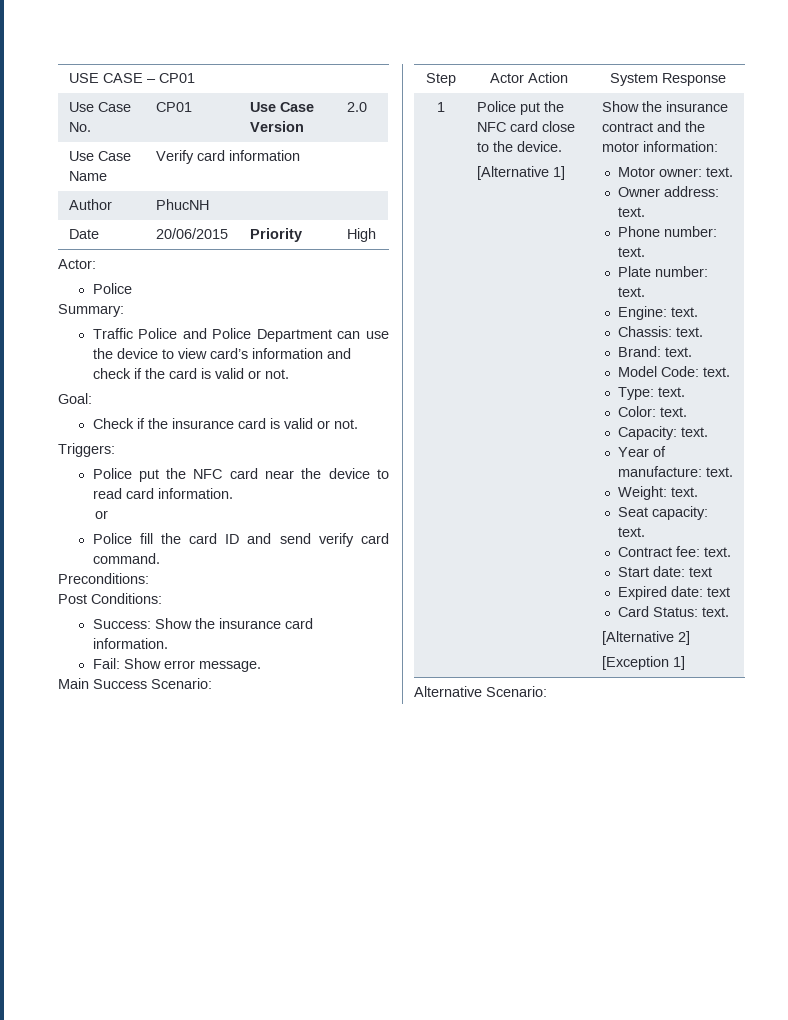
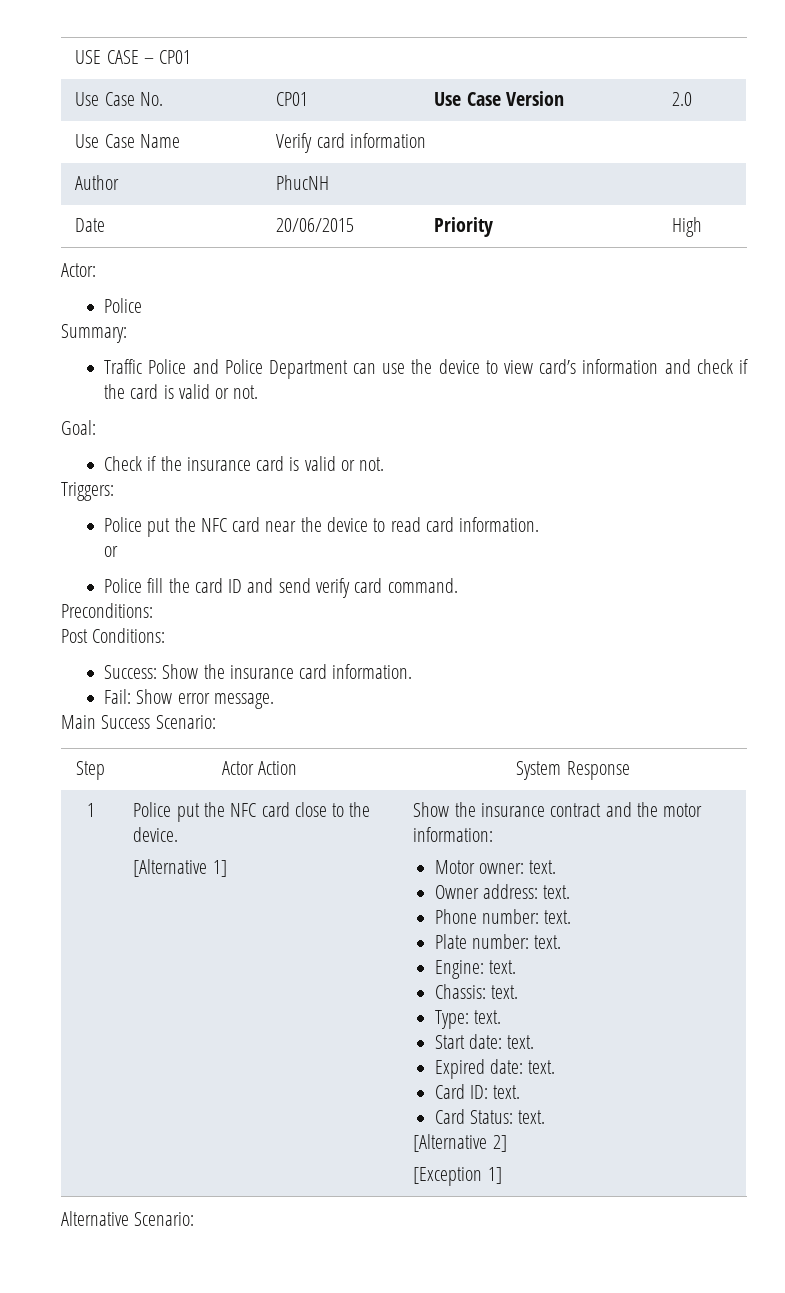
[617,346,692,357] [617,366,730,377] [617,387,685,400] [617,406,687,417] [617,426,708,440] [617,446,666,457] [617,466,733,477] [617,486,698,500] [617,506,708,520] [617,527,645,537] [617,546,700,557] Brand: text. // Model Code: text. // Type: text. // Color: text. // Capacity: text. // Year of manufacture: text. // Weight: text. // Seat capacity: text. // Contract fee: -> [434,1010,469,1029] Type:
[688,567,712,577] text -> [507,1035,535,1049] text.
[706,587,730,597] text -> [528,1060,556,1074] [434,1084,521,1099] text. // Card ID: text.

